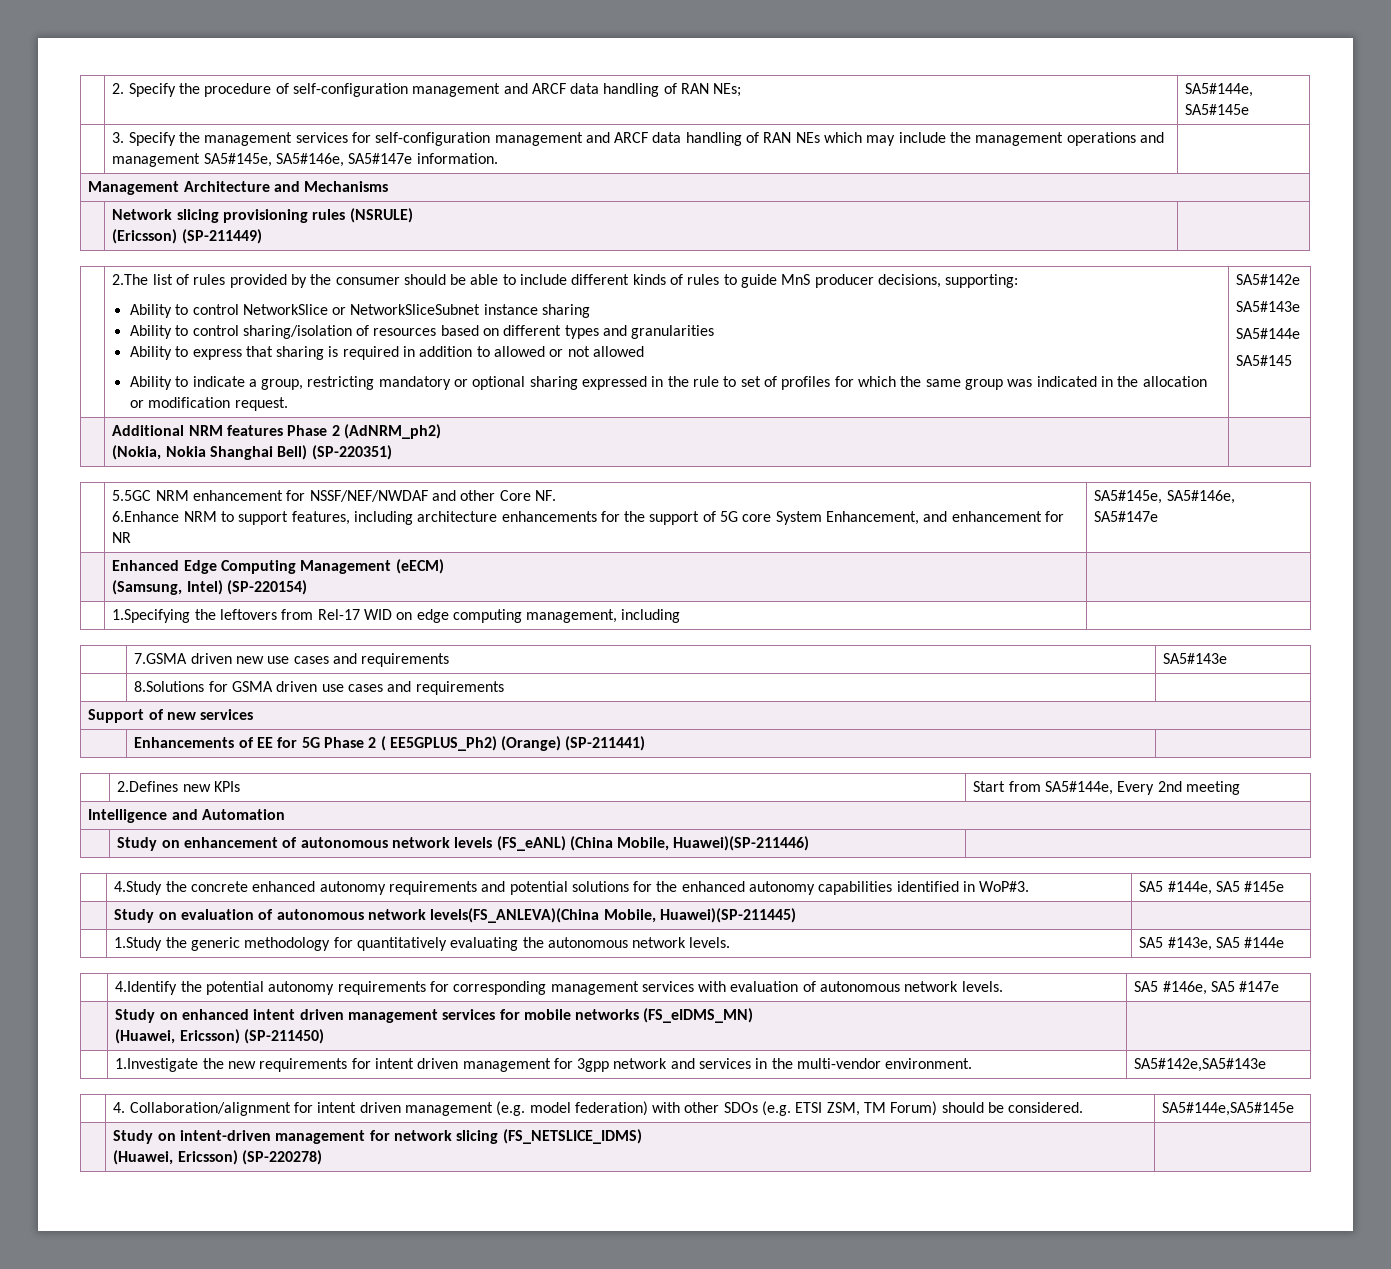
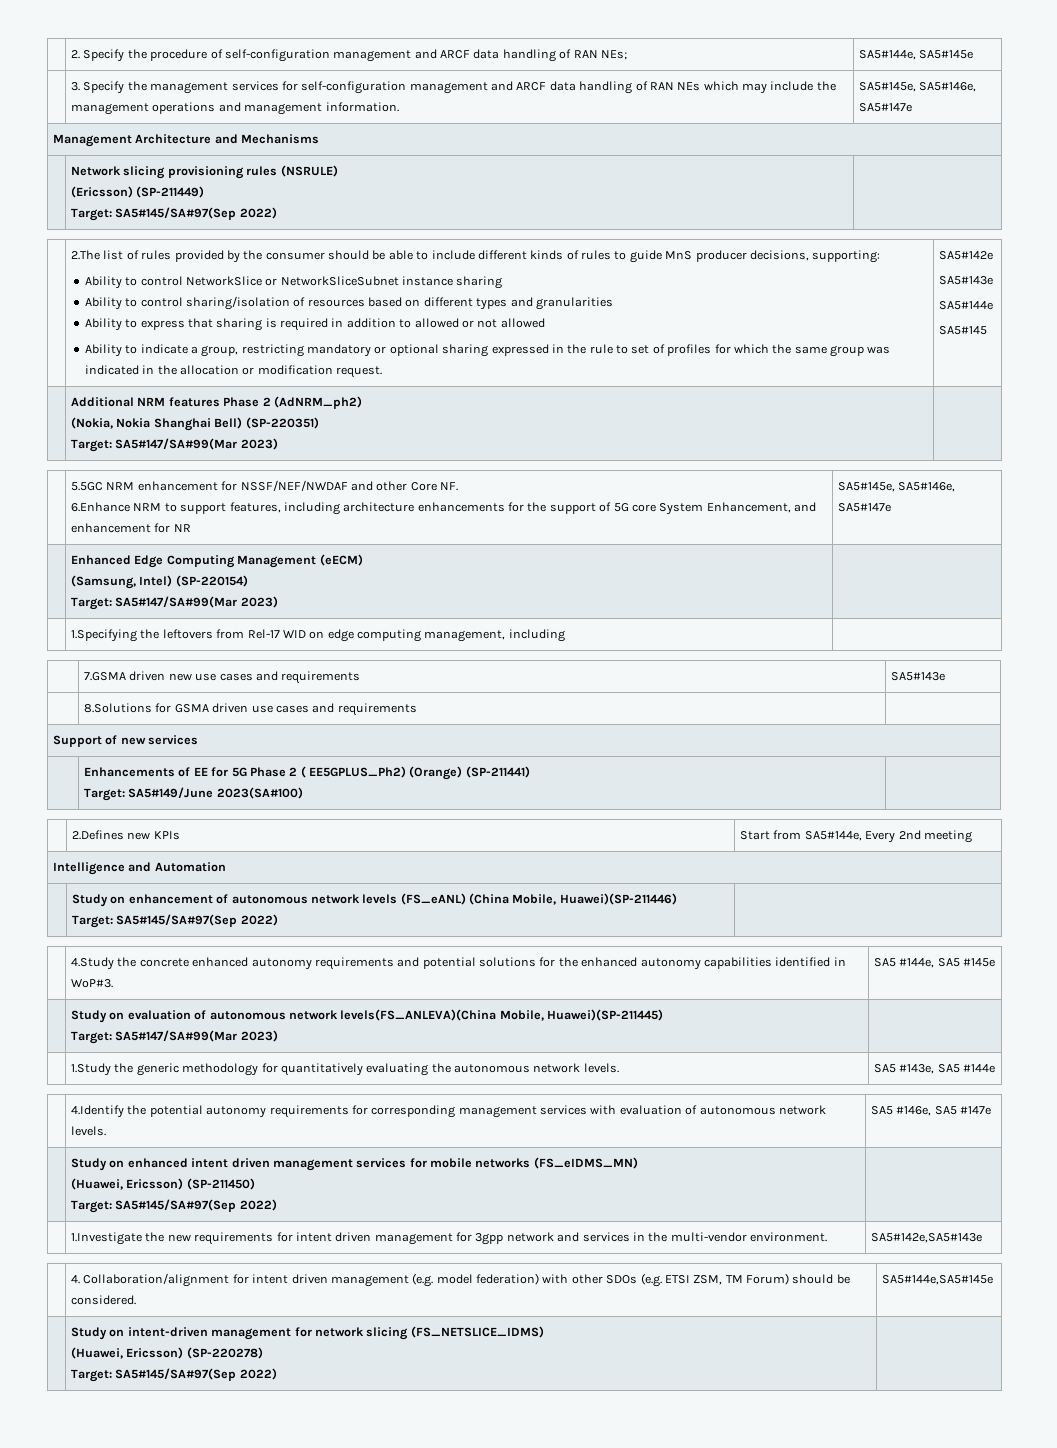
[203,153,498,167] SA5#145e, SA5#146e, SA5#147e information. | -> [325,102,399,112] [859,82,977,92] [859,103,913,112] information. | SA5#145e, SA5#146e, SA5#147e
(262, 236) none -> [71,207,277,221] // Target: SA5#145/SA#97(Sep 2022)
(392, 452) none -> [71,438,278,452] // Target: SA5#147/SA#99(Mar 2023)
(307, 587) none -> [71,596,278,610] // Target: SA5#147/SA#99(Mar 2023)
(646, 743) none -> [84,787,303,801] // Target: SA5#149/June 2023(SA#100)
(810, 843) none -> [72,914,278,928] // Target: SA5#145/SA#97(Sep 2022)
(796, 915) none -> [71,1030,278,1044] // Target: SA5#147/SA#99(Mar 2023)
(324, 1036) none -> [71,1199,277,1213] // Target: SA5#145/SA#97(Sep 2022)
(322, 1157) none -> [71,1368,277,1382] // Target: SA5#145/SA#97(Sep 2022)

